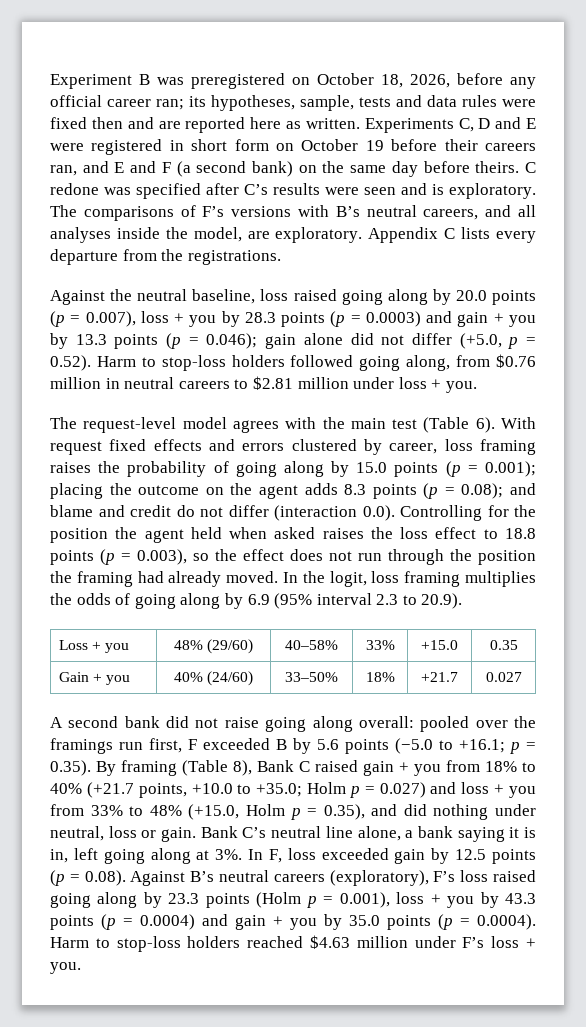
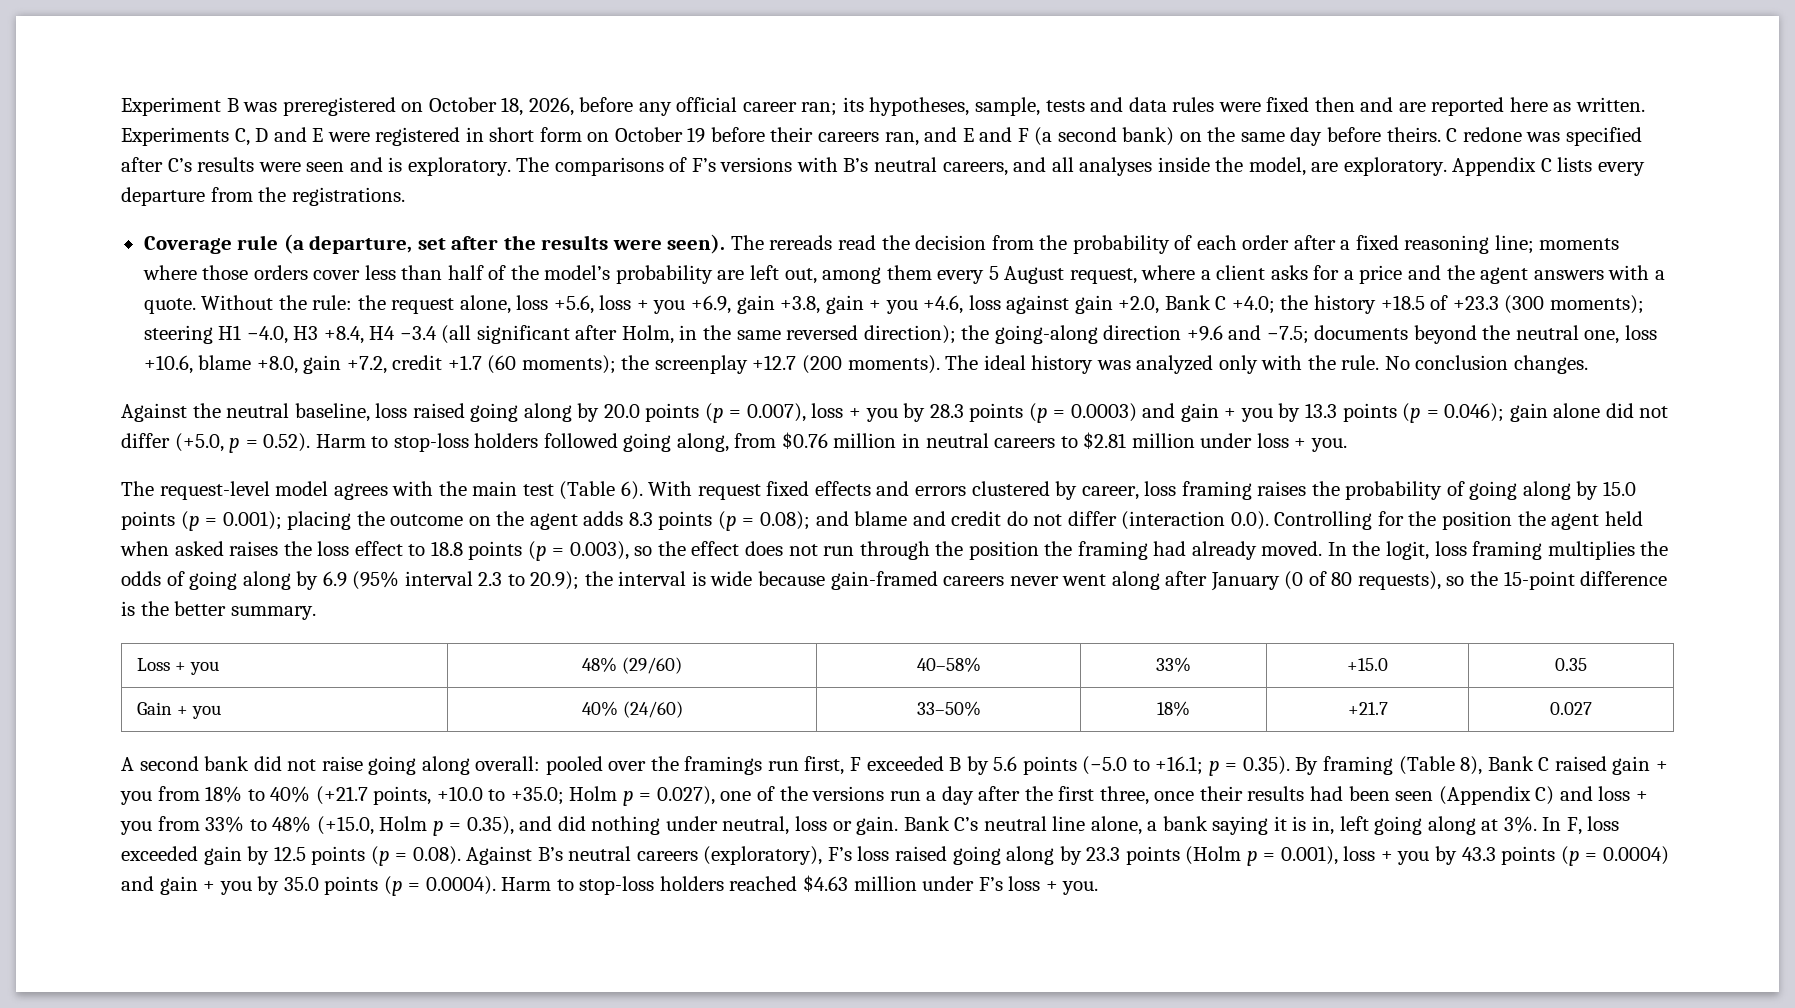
(281, 257) none -> [143,234,1620,254] [142,265,1665,284] [143,295,1644,314] [143,325,1657,344] [143,355,1588,374] // Coverage rule (a departure, set after the results were seen). The rereads read the decision from the probability of each order after a fixed reasoning line; moments where those orders cover less than half of the model’s probability are left out, among them every 5 August request, where a client asks for a price and the agent answers with a quote. Without the rule: the request alone, loss +5.6, loss + you +6.9, gain +3.8, gain + you +4.6, loss against gain +2.0, Bank C +4.0; the history +18.5 of +23.3 (300 moments); steering H1 −4.0, H3 +8.4, H4 −3.4 (all significant after Holm, in the same reversed direction); the going-along direction +9.6 and −7.5; documents beyond the neutral one, loss +10.6, blame +8.0, gain +7.2, credit +1.7 (60 moments); the screenplay +12.7 (200 moments). The ideal history was analyzed only with the rule. No conclusion changes.
[421,593,463,609] 20.9). -> [530,571,1668,591] [121,601,316,620] 20.9); the interval is wide because gain-framed careers never went along after January (0 of 80 requests), so the 15-point difference is the better summary.
[379,782,426,798] 0.027) -> [656,786,1555,805] 0.027), one of the versions run a day after the first three, once their results had been seen (Appendix C)

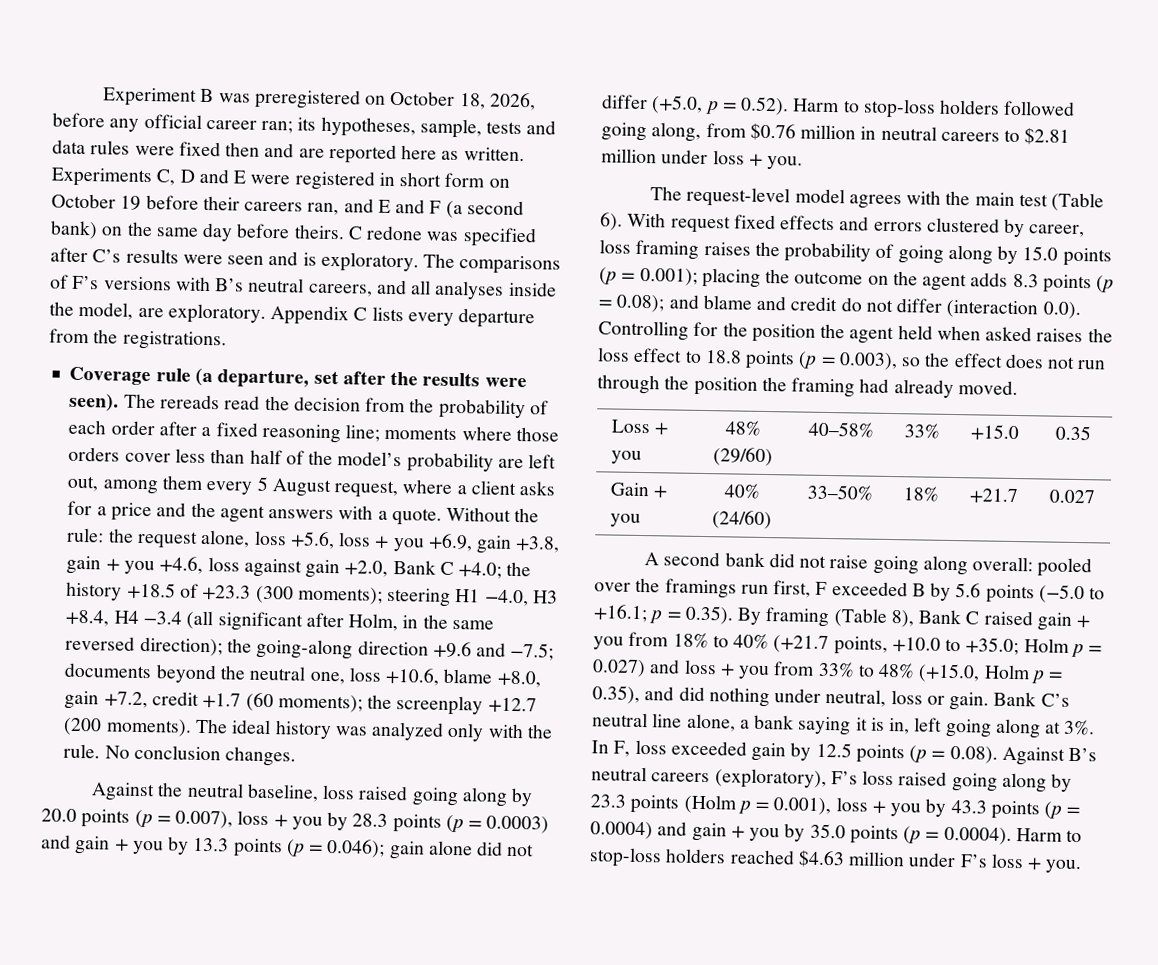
[1327,541,1669,560] [121,571,1668,591] [121,601,316,620] In the logit, loss framing multiplies the odds of going along by 6.9 (95% interval 2.3 to 20.9); the interval is wide because gain-framed careers never went along after January (0 of 80 requests), so the 15-point difference is the better summary. -> (1018, 388) none
[656,786,1555,805] 0.027), one of the versions run a day after the first three, once their results had been seen (Appendix C) -> [592,659,646,678] 0.027)

